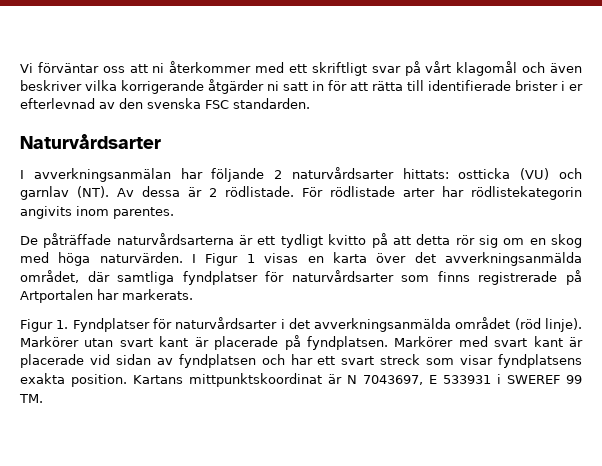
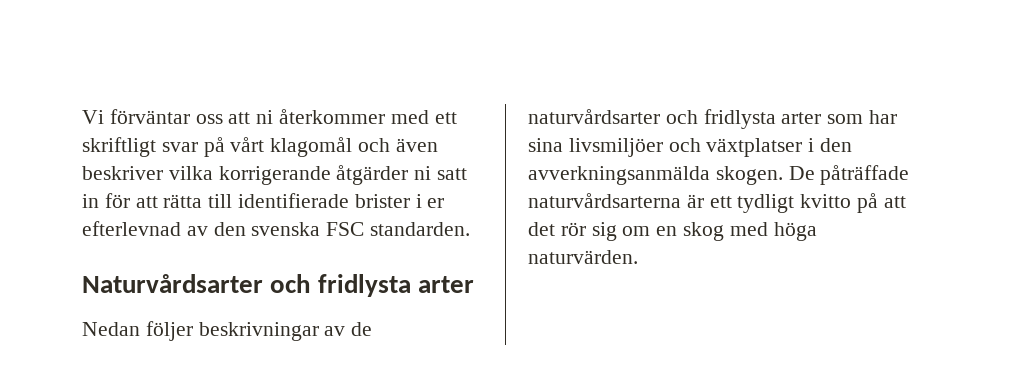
[20,167,582,182] [20,186,582,200] [20,206,174,219] // I avverkningsanmälan har följande 2 naturvårdsarter hittats: ostticka (VU) och garnlav (NT). Av dessa är 2 rödlistade. För rödlistade arter har rödlistekategorin angivits inom parentes. // -> [270,274,474,297] [82,321,373,341] [528,109,898,129] [528,138,853,157] [528,166,783,185] och fridlysta arter // Nedan följer beskrivningar av de naturvårdsarter och fridlysta arter som har sina livsmiljöer och växtplatser i den avverkningsanmälda skogen.
[416,234,451,245] detta -> [528,222,555,236] det
[192,252,583,266] [20,270,582,285] [20,289,193,303] [20,317,582,332] [20,335,583,350] [20,354,583,368] [20,373,582,387] [19,394,43,403] I Figur 1 visas en karta över det avverkningsanmälda området, där samtliga fyndplatser för naturvårdsarter som finns registrerade på Artportalen har markerats. // Figur 1. Fyndplatser för naturvårdsarter i det avverkningsanmälda området (röd linje). Markörer utan svart kant är placerade på fyndplatsen. Markörer med svart kant är placerade vid sidan av fyndplatsen och har ett svart streck som visar fyndplatsens exakta position. Kartans mittpunktskoordinat är N 7043697, E 533931 i SWEREF 99 TM. -> (638, 257) none

